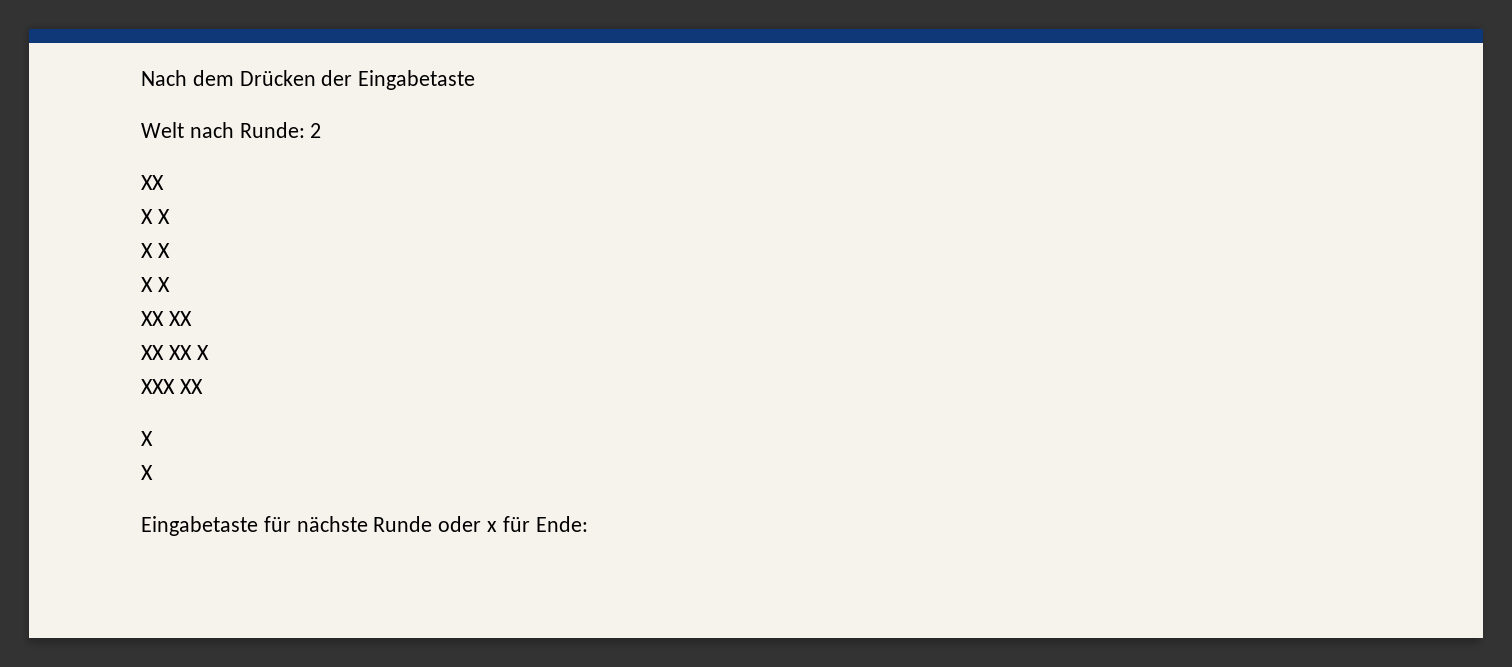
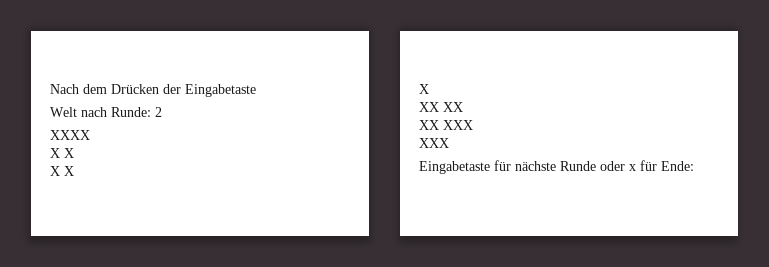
[141,175,164,190] XX -> [50,130,90,140] XXXX
[157,277,170,292] X -> (429, 89) none
[168,345,209,360] [141,379,203,394] [141,431,153,446] [141,465,153,480] XX X // XXX XX // X // X -> [443,120,473,130] [419,138,449,148] XXX // XXX

